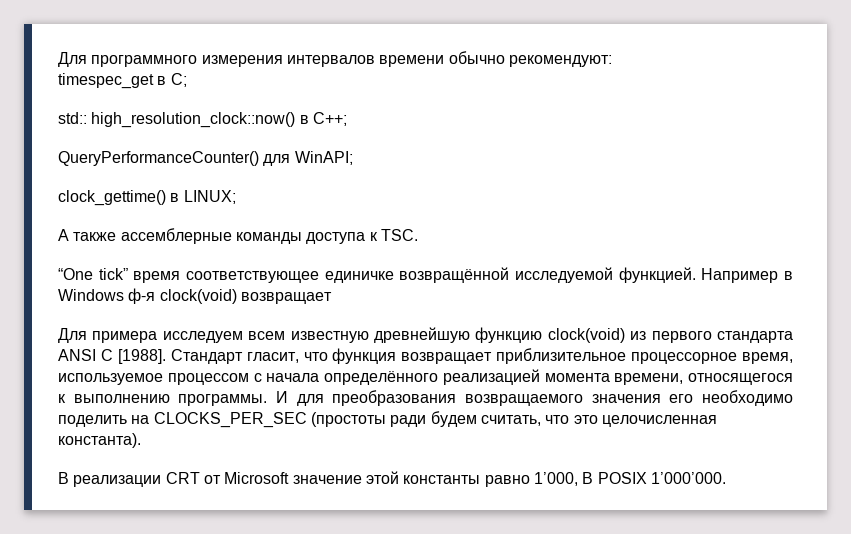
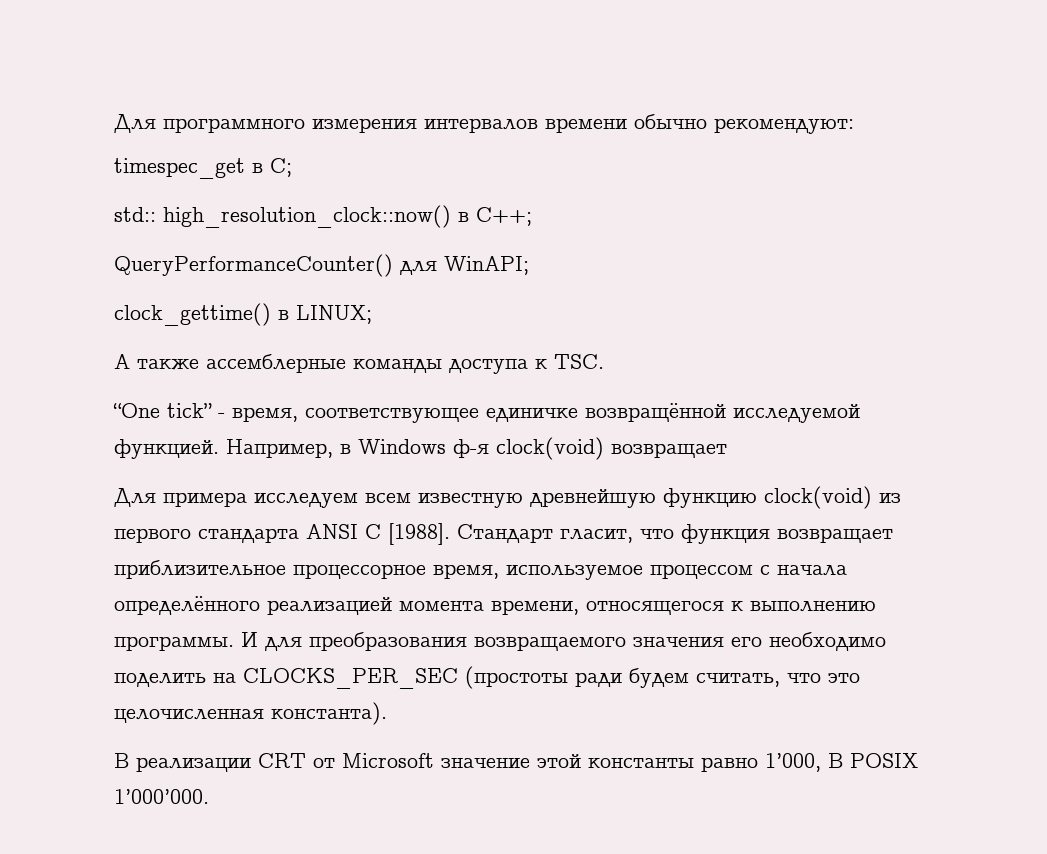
[133,271,181,283] время -> [218,407,298,422] - время,
[701,268,779,283] Например -> [226,439,333,458] Например,

